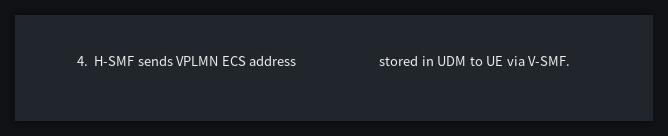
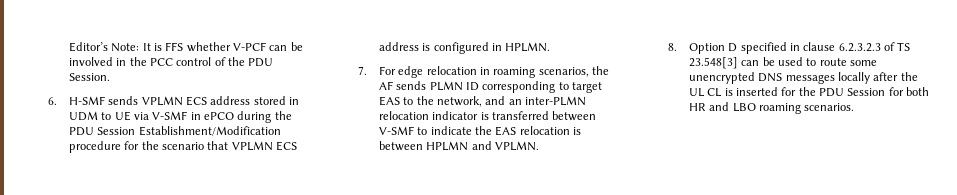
[76,56,88,66] 4. -> [68,42,303,52] [68,57,274,67] [68,73,110,81] [47,97,57,105] Editor’s Note: It is FFS whether V-PCF can be involved in the PCC control of the PDU Session. // 6.
[528,56,571,66] V-SMF. -> [152,111,292,123] [68,126,281,136] [68,141,298,153] [378,42,551,54] [357,66,610,78] [378,81,603,93] [378,96,587,107] [378,111,597,121] [378,126,582,136] [378,141,539,151] [667,42,911,54] [688,57,878,69] [688,72,918,84] [688,87,930,97] [688,102,855,114] V-SMF in ePCO during the PDU Session Establishment/Modification procedure for the scenario that VPLMN ECS address is configured in HPLMN. // 7. For edge relocation in roaming scenarios, the AF sends PLMN ID corresponding to target EAS to the network, and an inter-PLMN relocation indicator is transferred between V-SMF to indicate the EAS relocation is between HPLMN and VPLMN. // 8. Option D specified in clause 6.2.3.2.3 of TS 23.548[3] can be used to route some unencrypted DNS messages locally after the UL CL is inserted for the PDU Session for both HR and LBO roaming scenarios.

